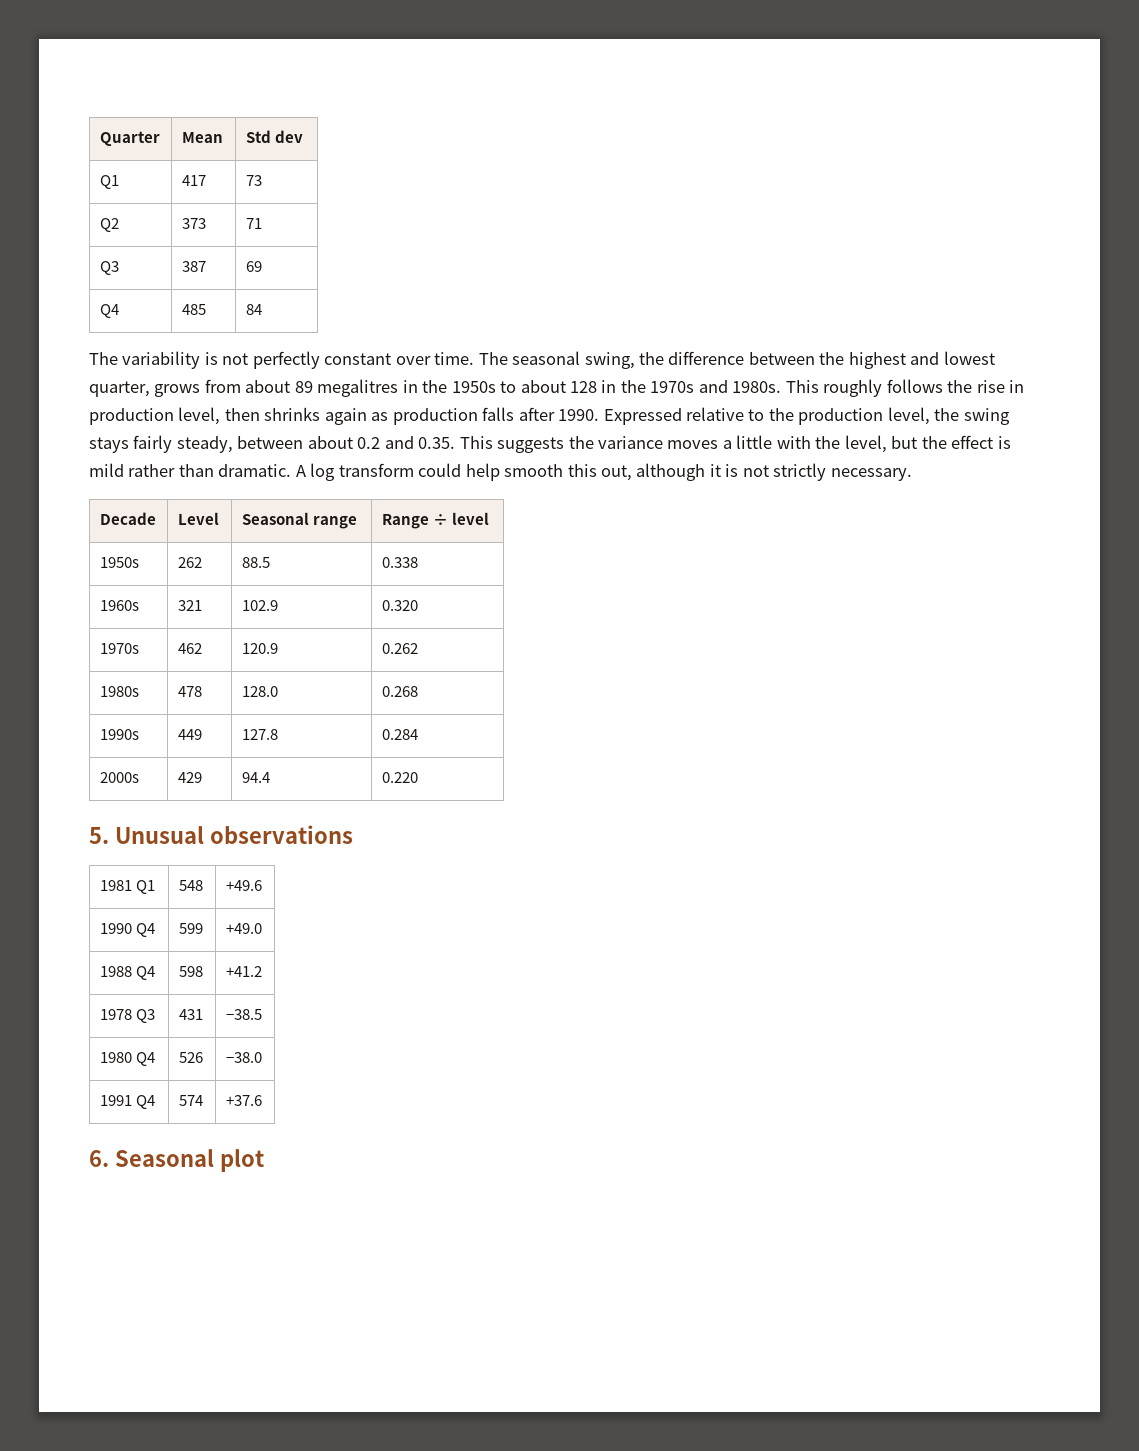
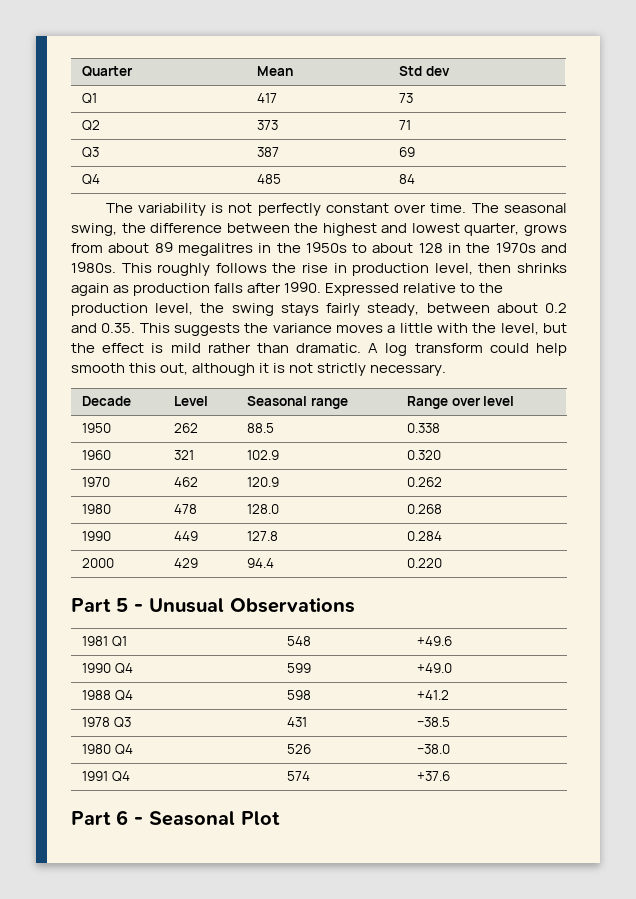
[433,514,449,525] ÷ -> [451,397,481,406] over
[99,557,139,568] 1950s -> [81,423,111,433] 1950
[99,600,139,611] 1960s -> [81,450,111,460] 1960
[99,643,139,654] 1970s -> [81,477,110,487] 1970
[99,686,139,697] 1980s -> [81,504,111,514] 1980
[99,729,139,740] 1990s -> [81,531,111,541] 1990
[99,772,139,783] 2000s -> [81,558,114,568] 2000
[89,825,353,844] 5. Unusual observations -> [71,597,355,613] Part 5 - Unusual Observations
[89,1149,264,1172] 6. Seasonal plot -> [71,810,280,826] Part 6 - Seasonal Plot

